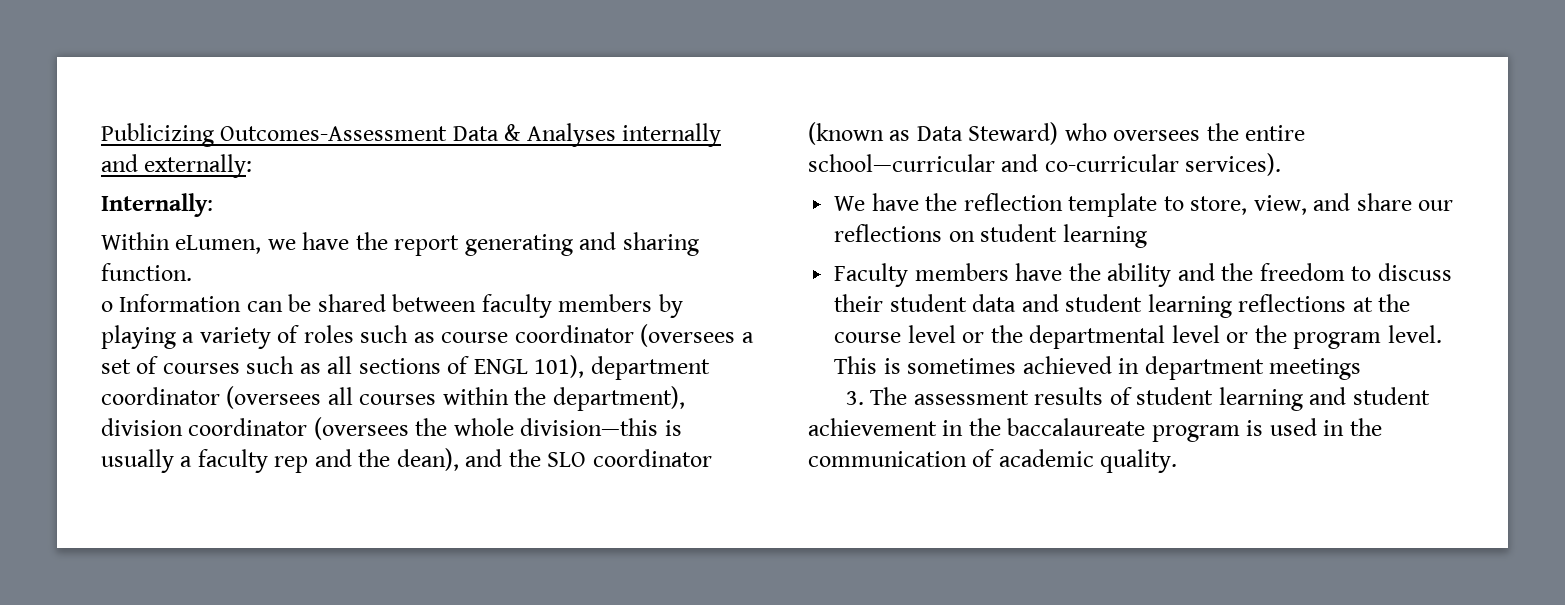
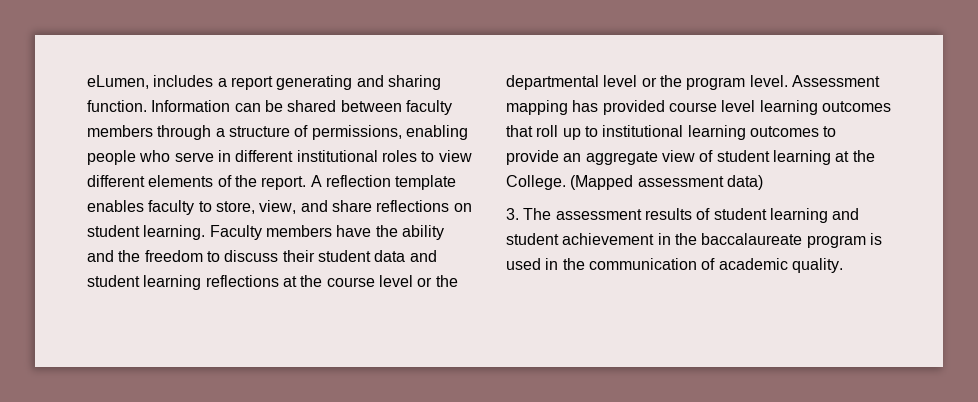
[101,123,722,147] [101,154,253,178] [101,193,213,217] [101,232,388,254] Publicizing Outcomes-Assessment Data & Analyses internally and externally: // Internally: // Within eLumen, we have the -> [87,75,227,89] eLumen, includes a
[101,301,113,312] // o -> (147, 106) none
[658,294,683,318] [101,324,754,349] [101,355,710,380] [101,386,685,411] [101,417,682,440] [101,448,712,473] [808,122,1306,145] [808,153,1282,176] [834,193,1158,217] by playing a variety of roles such as course coordinator (oversees a set of courses such as all sections of ENGL 101), department coordinator (oversees all courses within the department), division coordinator (oversees the whole division—this is usually a faculty rep and the dean), and the SLO coordinator (known as Data Steward) who oversees the entire school—curricular and co-curricular services). // We have the reflection template -> [157,125,468,140] [87,150,472,165] [87,175,457,190] [87,200,195,215] through a structure of permissions, enabling people who serve in different institutional roles to view different elements of the report. A reflection template enables faculty
[1418,200,1454,211] our -> (372, 206) none
[1062,224,1147,248] learning // -> [143,225,206,240] learning.
[834,356,1362,380] This is sometimes achieved in department meetings -> [791,75,880,87] [506,100,891,115] [506,125,837,140] [506,150,875,165] [506,175,763,190] Assessment mapping has provided course level learning outcomes that roll up to institutional learning outcomes to provide an aggregate view of student learning at the College. (Mapped assessment data)

